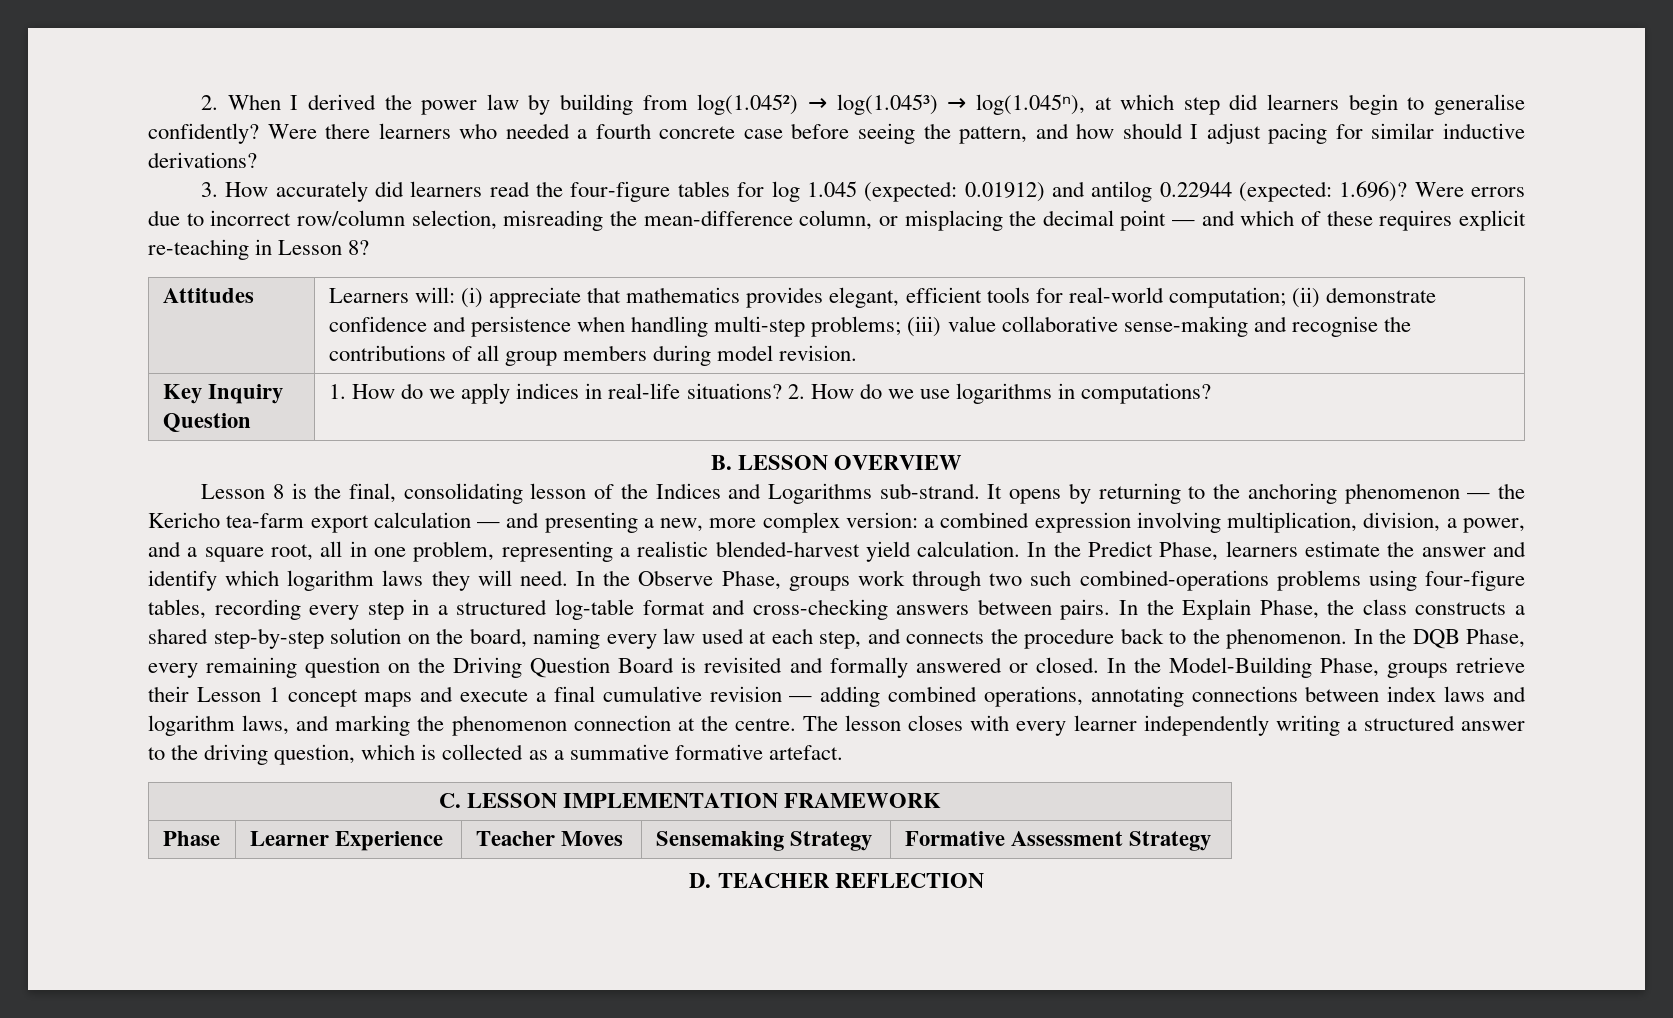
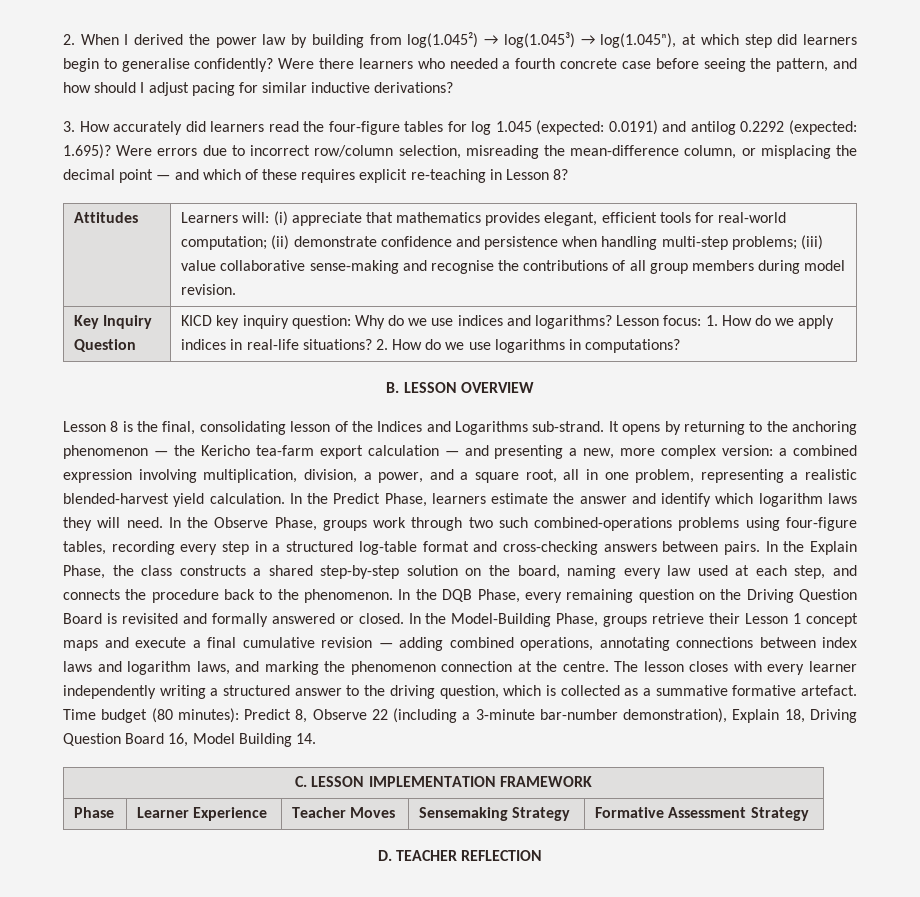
[964,182,1045,202] 0.01912) -> [608,120,658,135] 0.0191)
[1159,181,1408,202] 0.22944 (expected: 1.696)? -> [740,120,857,135] [63,144,111,159] 0.2292 (expected: 1.695)?
(251, 422) none -> [181,315,702,329] KICD key inquiry question: Why do we use indices and logarithms? Lesson focus:
(843, 752) none -> [63,708,857,723] [63,733,316,747] Time budget (80 minutes): Predict 8, Observe 22 (including a 3-minute bar-number demonstration), Explain 18, Driving Question Board 16, Model Building 14.

